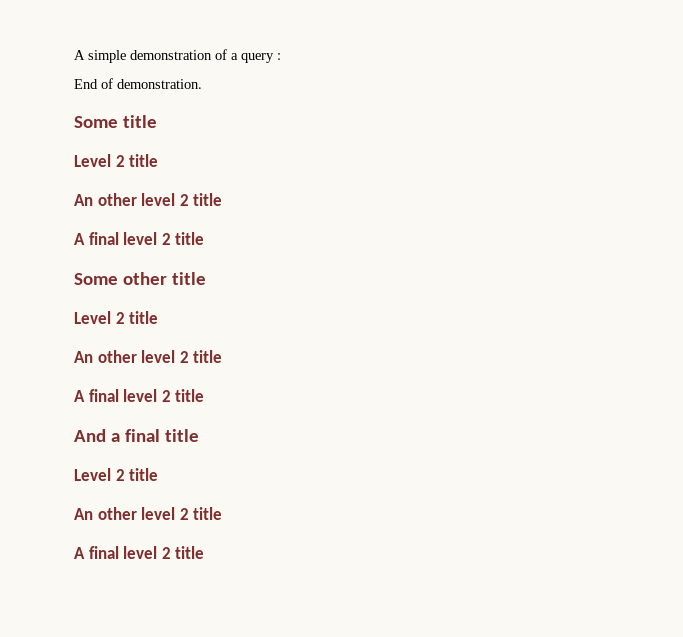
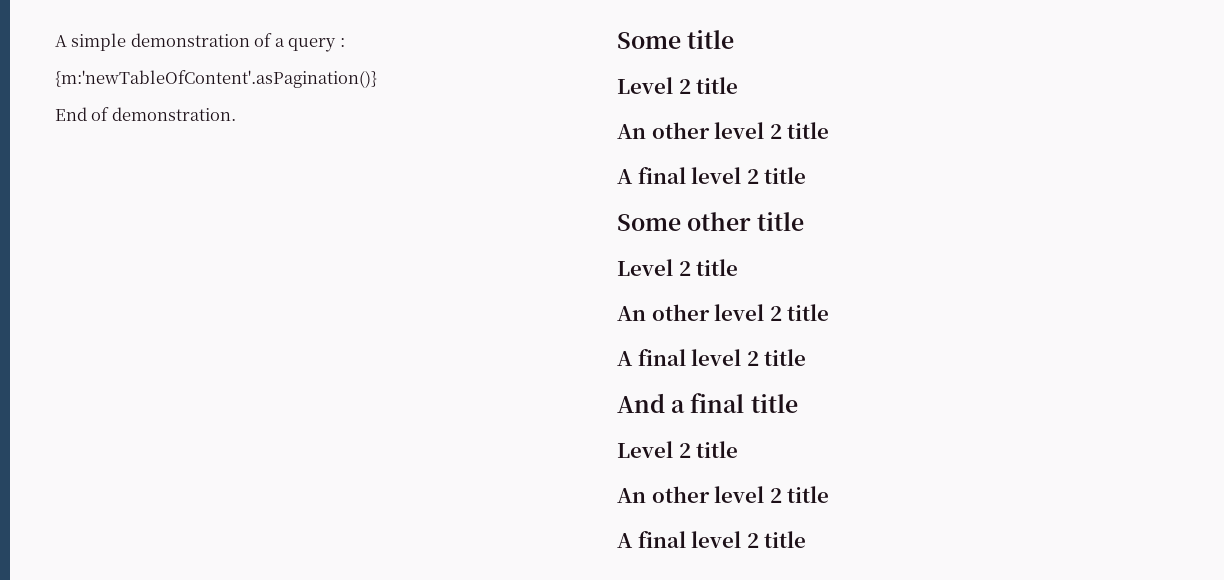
(281, 56) none -> [55,70,377,88] // {m:'newTableOfContent'.asPagination()}

